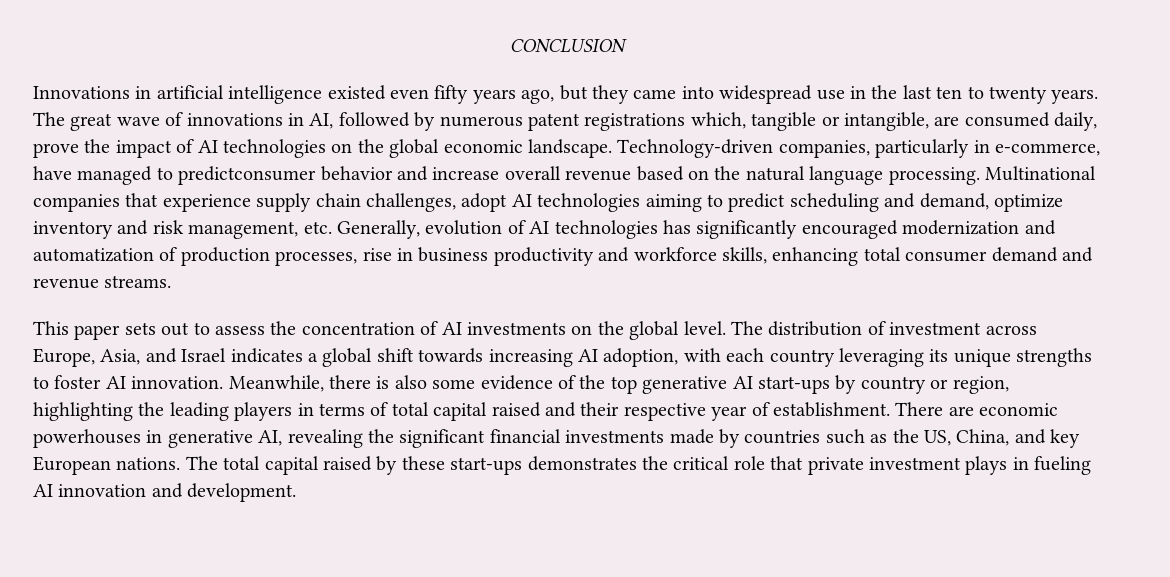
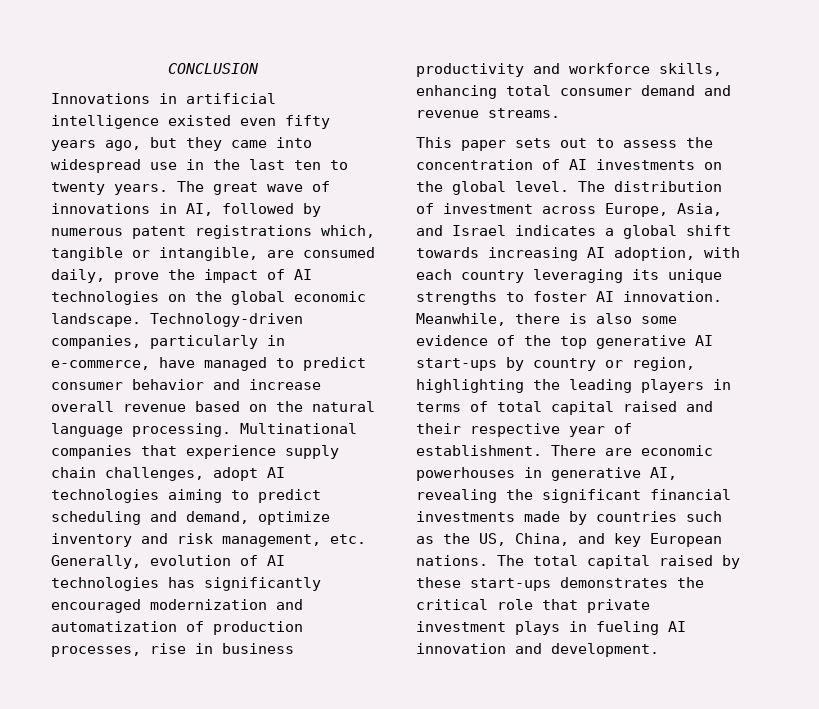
[178,166,317,185] predictconsumer -> [303,357,366,371] [51,382,123,390] predict consumer

